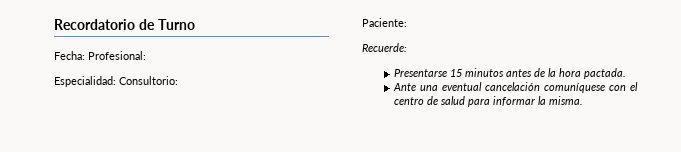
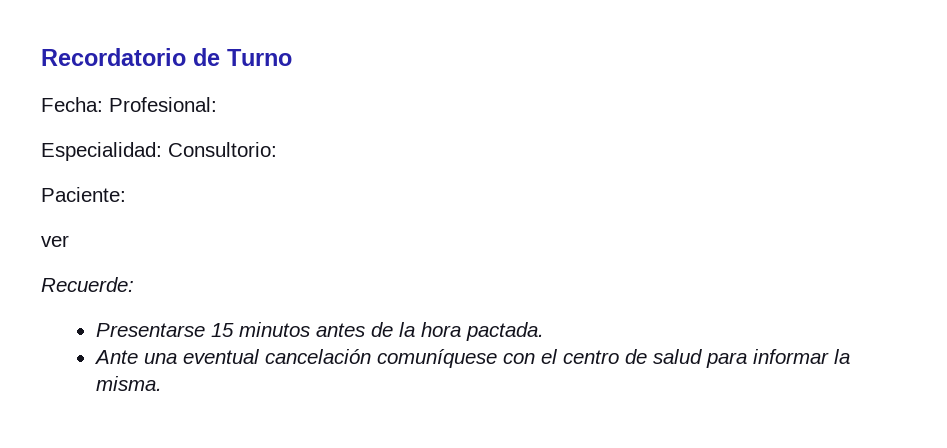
(407, 22) none -> [41,235,69,247] // ver

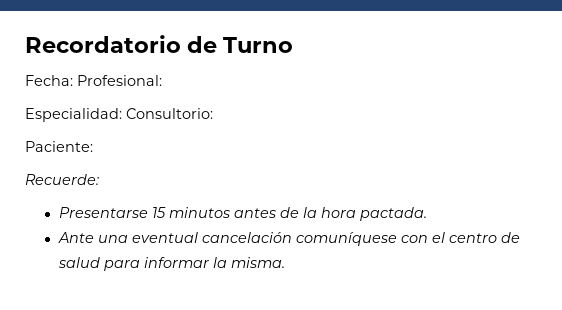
[41,235,69,247] // ver -> (93, 146) none

